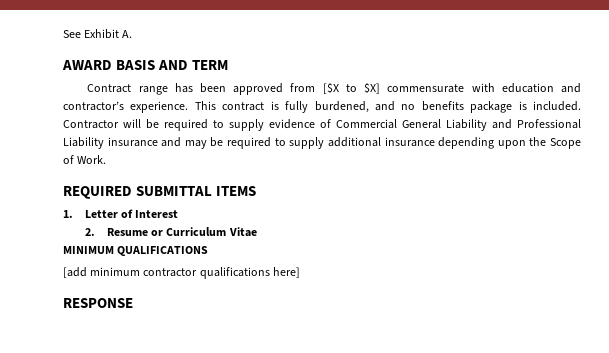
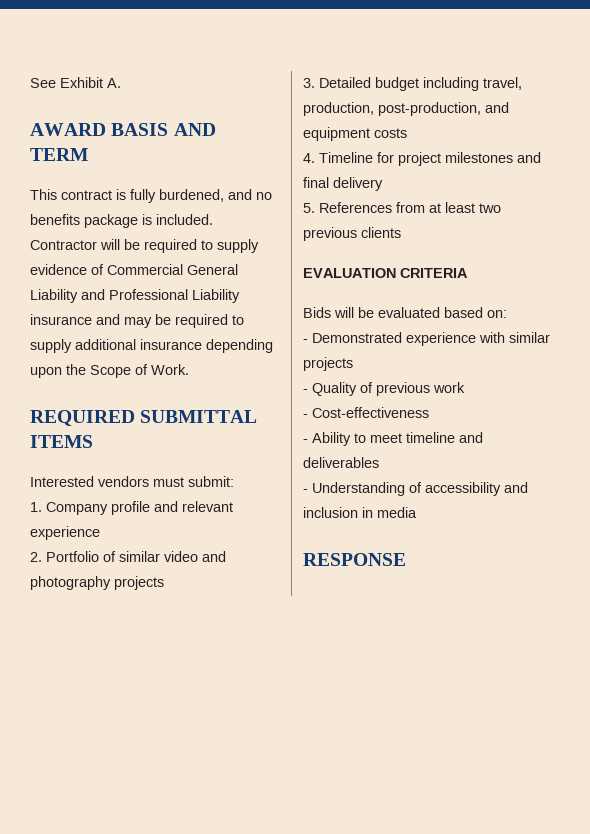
[87,83,582,95] [63,101,189,113] Contract range has been approved from [$X to $X] commensurate with education and contractor’s experience. -> (88, 154) none
[63,209,179,218] [84,227,257,237] [63,246,209,256] [63,267,300,279] 1. Letter of Interest // 2. Resume or Curriculum Vitae // MINIMUM QUALIFICATIONS // [add minimum contractor qualifications here] -> [30,476,234,487] [30,501,233,515] [30,526,100,540] [30,551,226,562] [30,576,164,590] [303,77,522,91] [303,102,509,116] [303,127,407,141] [303,152,541,166] [303,177,383,191] [303,202,501,213] [303,227,401,241] [303,268,468,278] [303,307,507,318] [303,332,550,346] [303,357,353,371] [303,382,465,396] [303,407,429,418] [303,432,483,446] [303,457,379,468] [303,482,528,496] [303,507,417,518] Interested vendors must submit: // 1. Company profile and relevant experience // 2. Portfolio of similar video and photography projects // 3. Detailed budget including travel, production, post-production, and equipment costs // 4. Timeline for project milestones and final delivery // 5. References from at least two previous clients // EVALUATION CRITERIA // Bids will be evaluated based on: // - Demonstrated experience with similar projects // - Quality of previous work // - Cost-effectiveness // - Ability to meet timeline and deliverables // - Understanding of accessibility and inclusion in media

